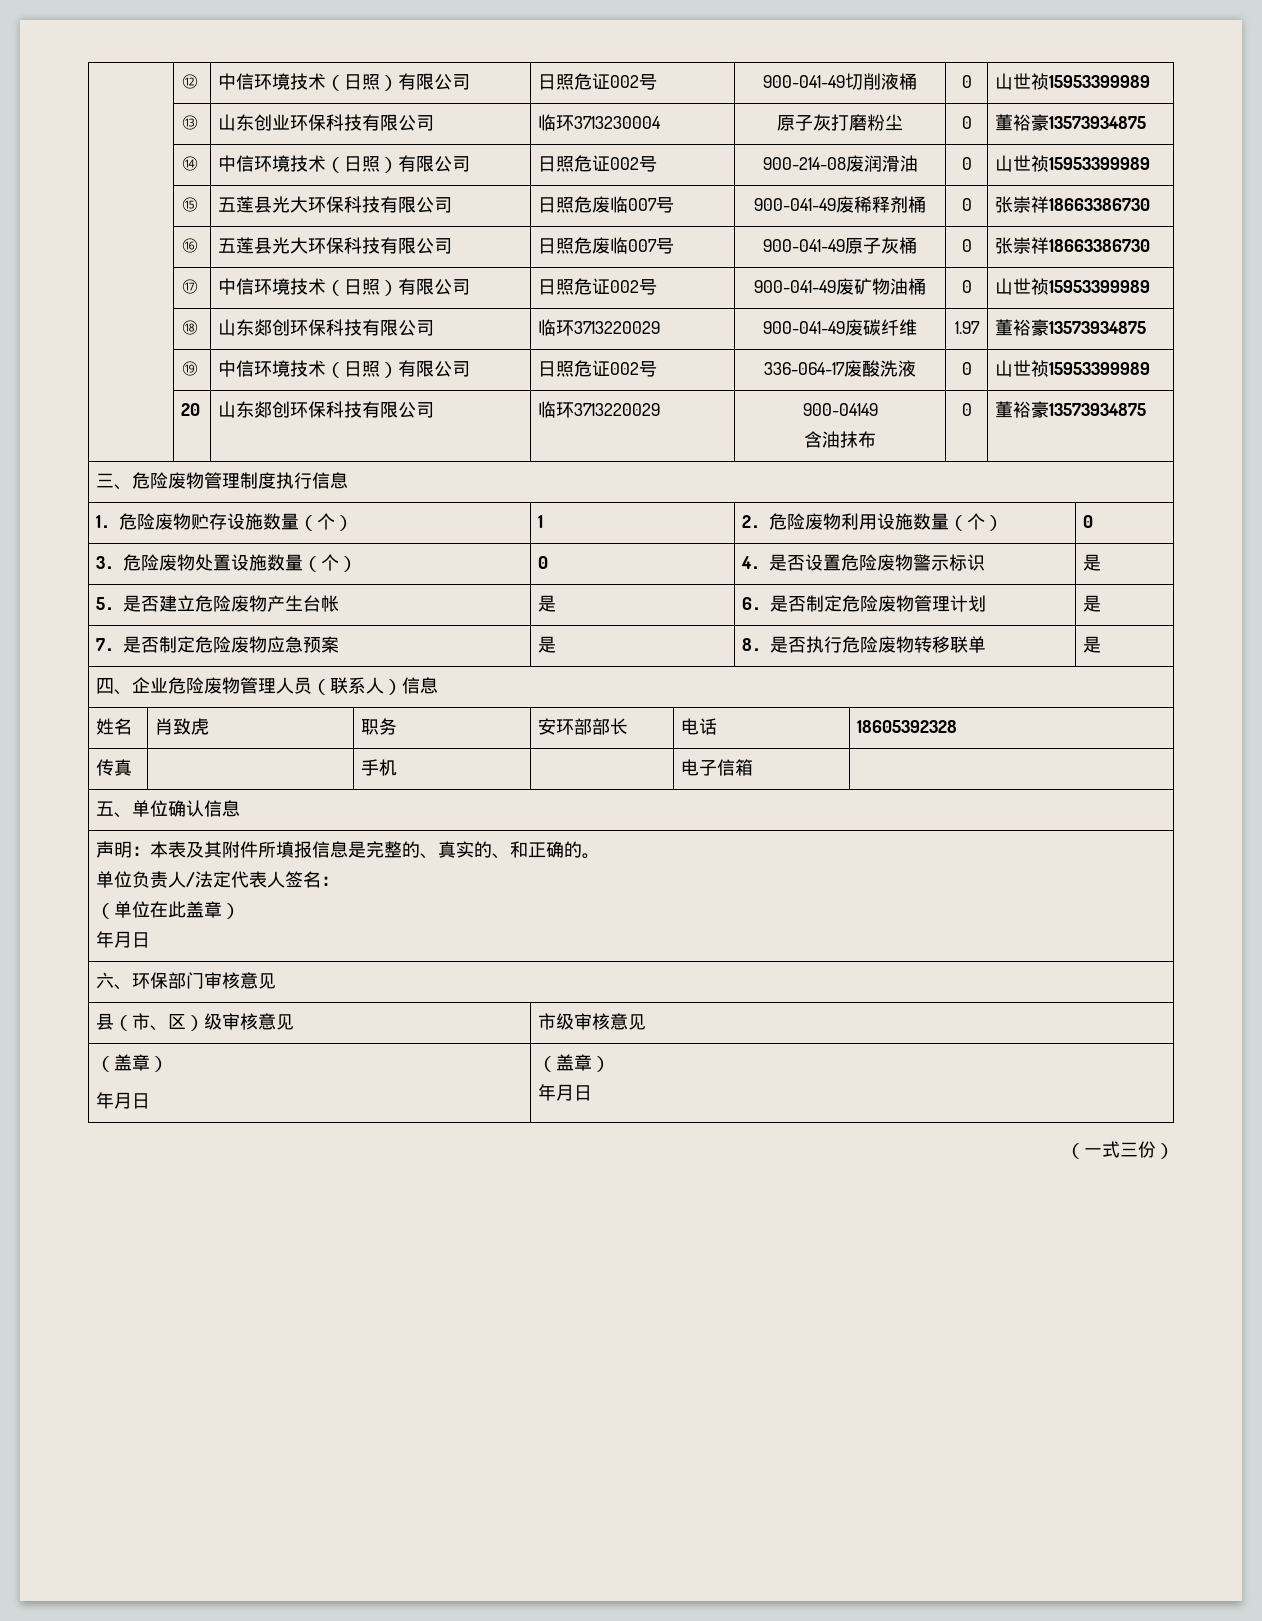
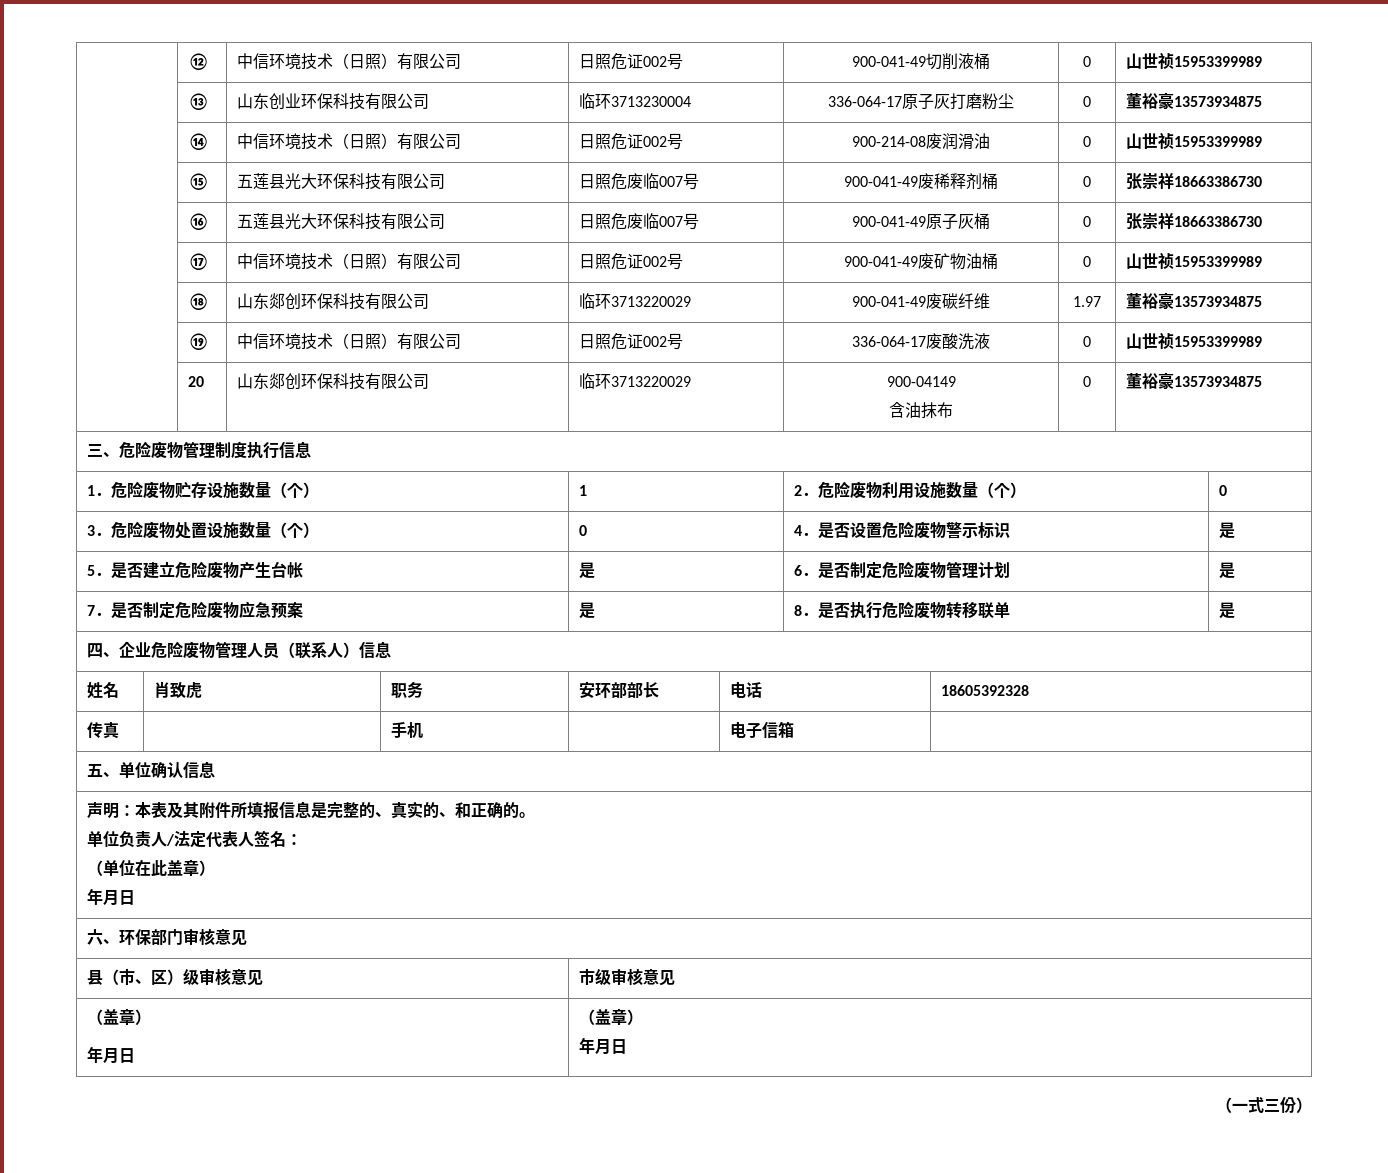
(662, 122) none -> [828,96,902,107] 336-064-17

